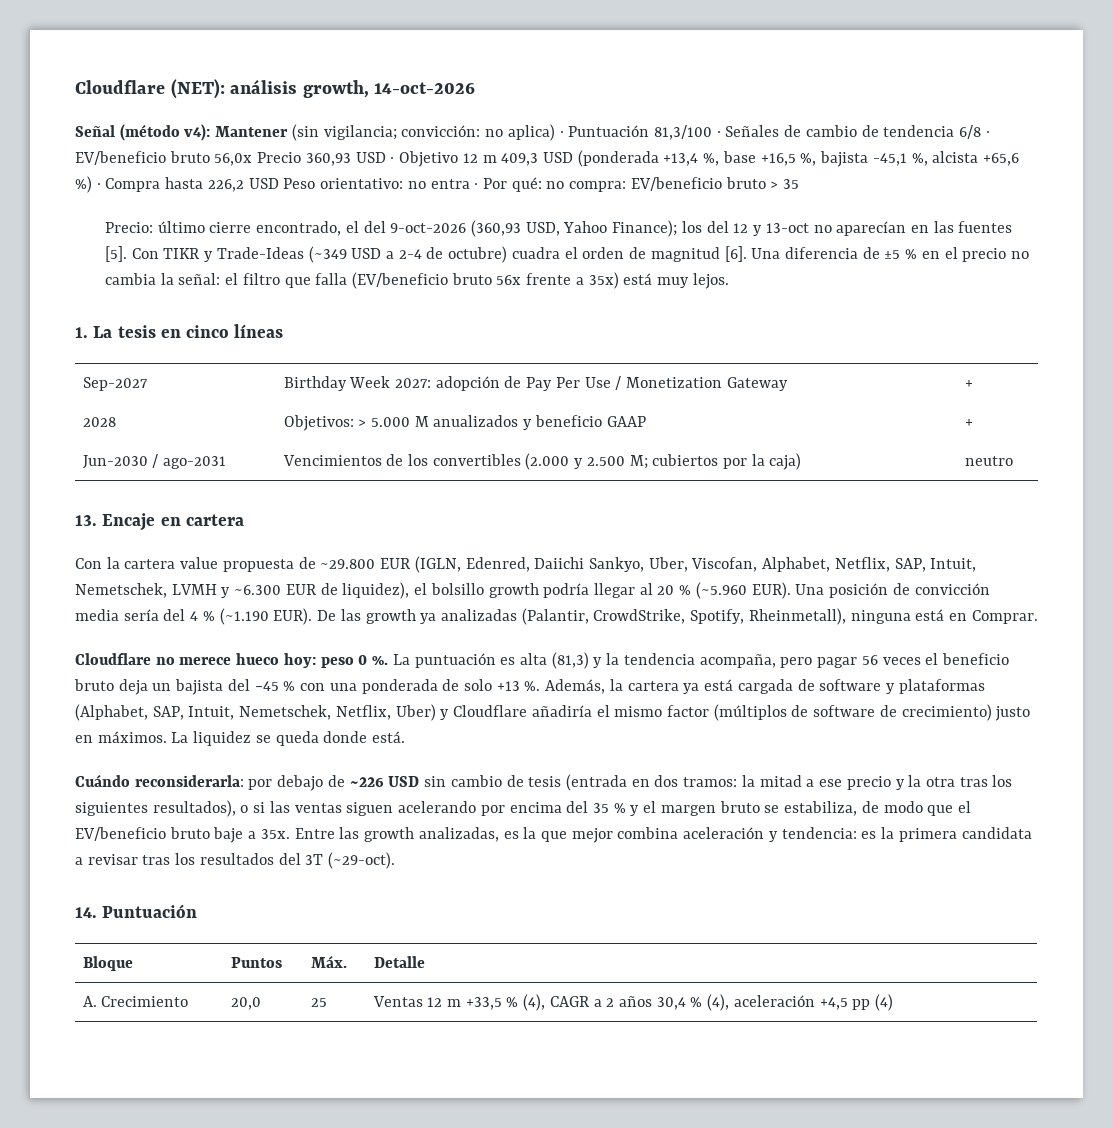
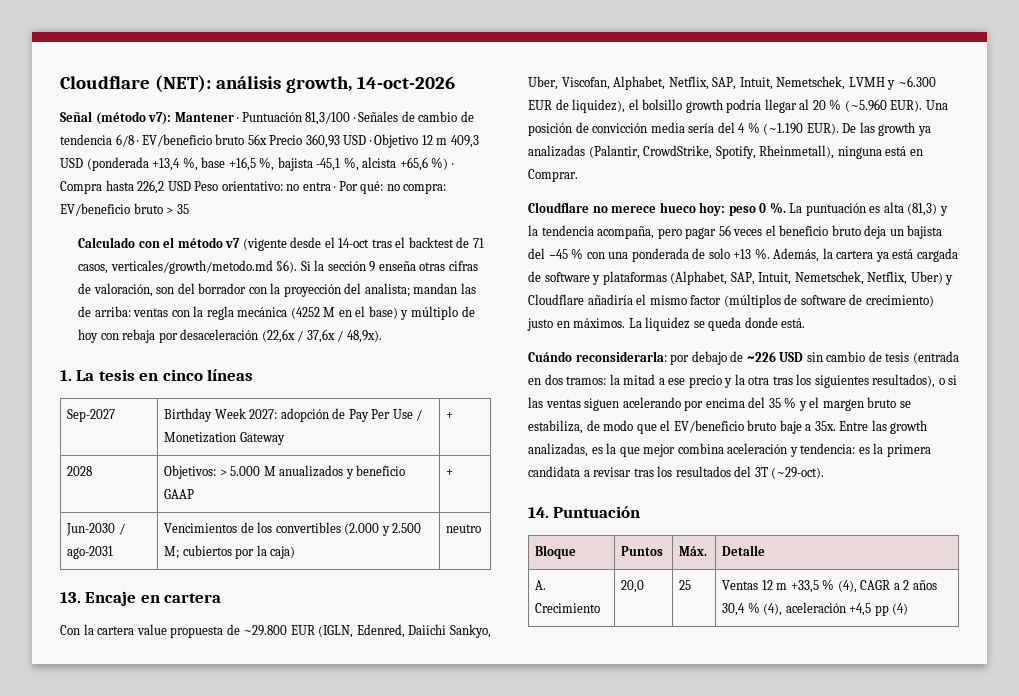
[184,124,555,141] v4): Mantener (sin vigilancia; convicción: no aplica) -> [148,112,234,125] v7): Mantener
[214,153,253,166] 56,0x -> [247,134,267,145] 56x
[104,220,1013,237] [104,246,1030,263] [104,272,729,289] Precio: último cierre encontrado, el del 9-oct-2026 (360,93 USD, Yahoo Finance); los del 12 y 13-oct no aparecían en las fuentes [5]. Con TIKR y Trade-Ideas (~349 USD a 2-4 de octubre) cuadra el orden de magnitud [6]. Una diferencia de ±5 % en el precio no cambia la señal: el filtro que falla (EV/beneficio bruto 56x frente a 35x) está muy lejos. -> [78,237,484,251] [78,260,478,274] [78,283,476,297] [78,306,475,320] [78,329,382,343] Calculado con el método v7 (vigente desde el 14-oct tras el backtest de 71 casos, verticales/growth/metodo.md §6). Si la sección 9 enseña otras cifras de valoración, son del borrador con la proyección del analista; mandan las de arriba: ventas con la regla mecánica (4252 M en el base) y múltiplo de hoy con rebaja por desaceleración (22,6x / 37,6x / 48,9x).

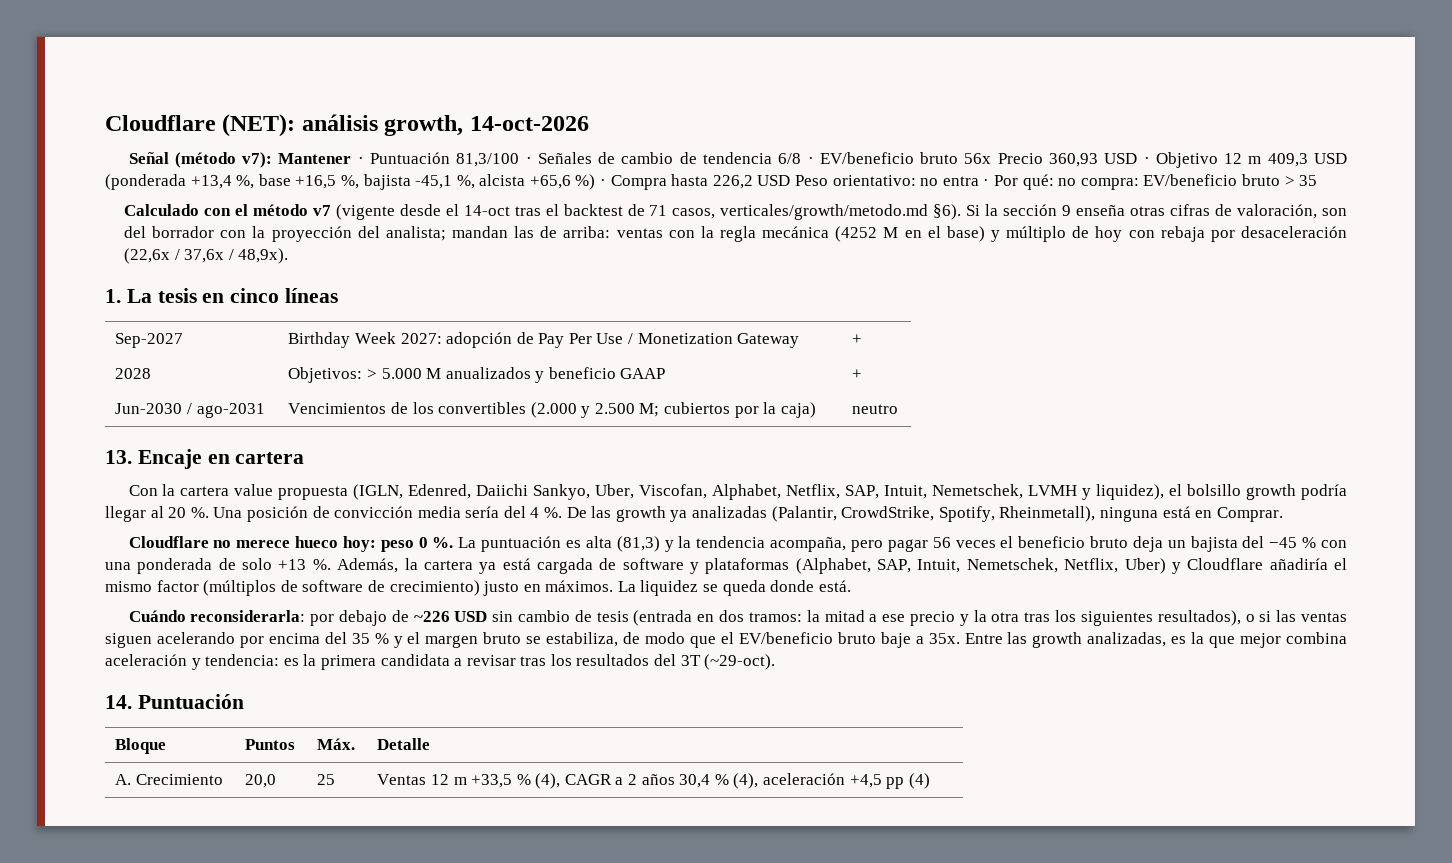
[226,624,315,636] de ~29.800 EUR -> (349, 493) none
[897,76,936,87] [528,99,569,110] ~6.300 EUR de -> (1092, 494) none
[829,99,923,112] % (~5.960 EUR). -> [190,507,209,518] %.
[747,122,839,135] % (~1.190 EUR). -> [544,507,563,518] %.

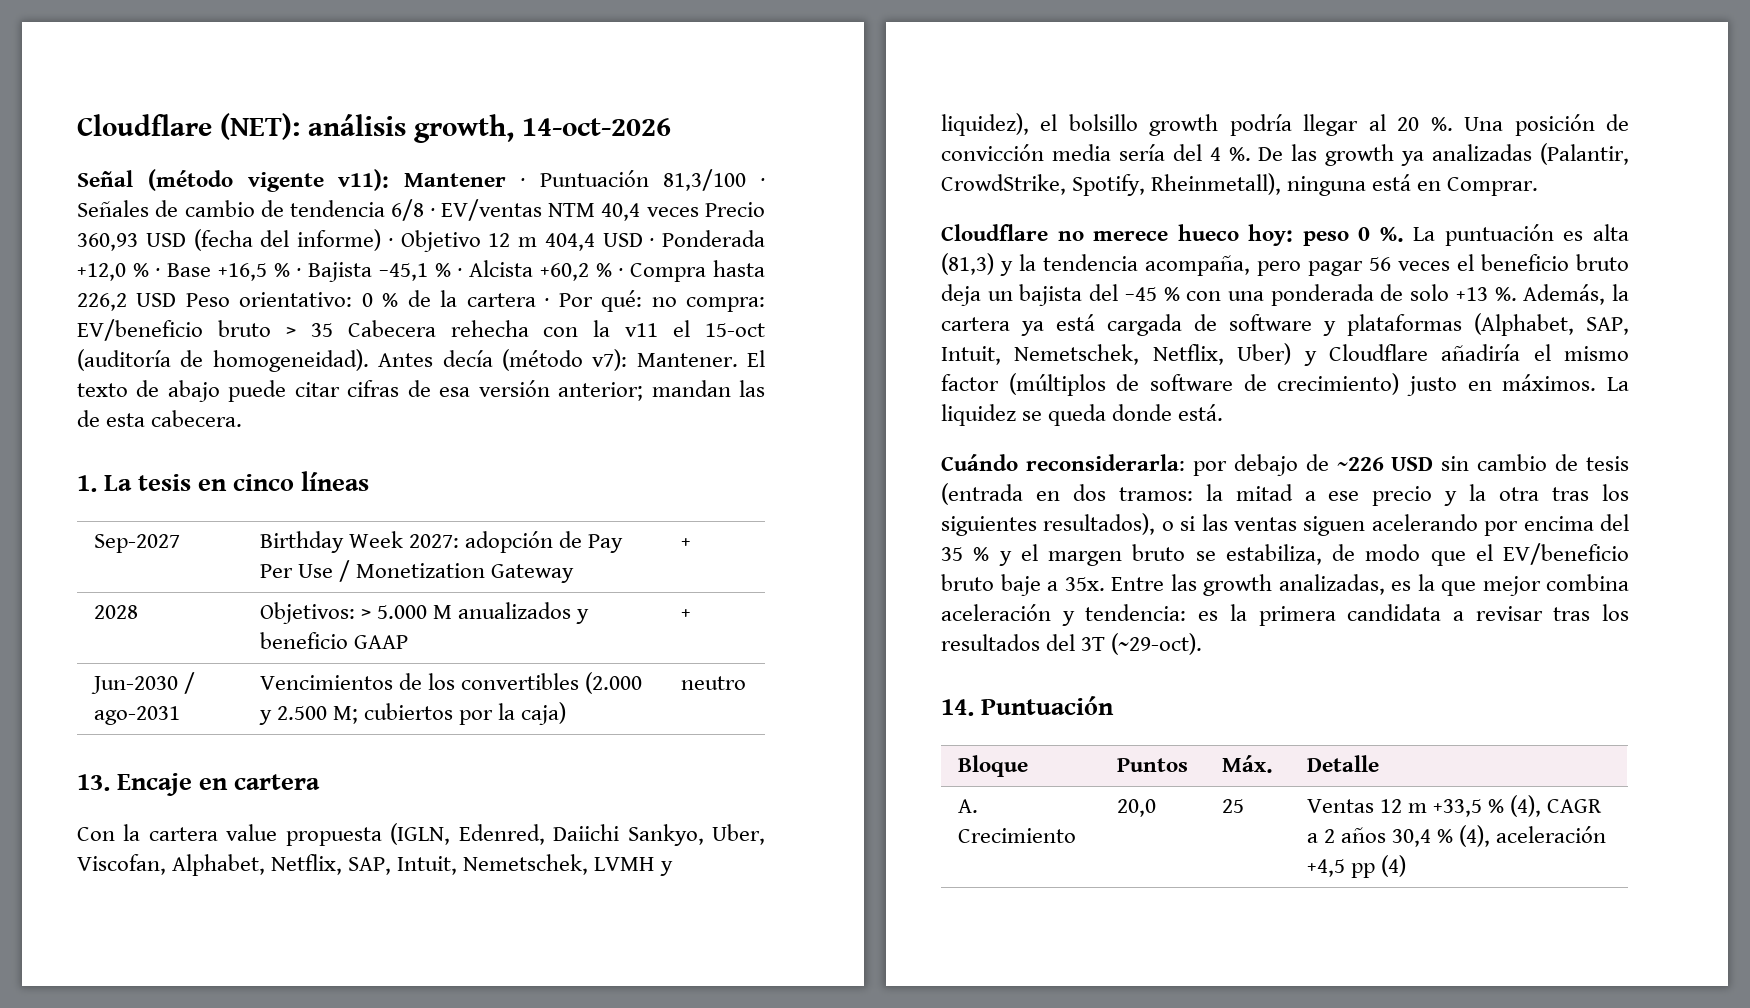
[242,152,273,168] v7): -> [247,169,390,192] vigente v11):
[819,152,1347,168] [105,174,596,190] EV/beneficio bruto 56x Precio 360,93 USD · Objetivo 12 m 409,3 USD (ponderada +13,4 %, base +16,5 %, bajista -45,1 %, alcista +65,6 %) -> [440,199,765,221] [77,229,765,252] [77,260,612,282] EV/ventas NTM 40,4 veces Precio 360,93 USD (fecha del informe) · Objetivo 12 m 404,4 USD · Ponderada +12,0 % · Base +16,5 % · Bajista −45,1 % · Alcista +60,2 %
[920,176,979,186] no entra -> [361,290,536,307] 0 % de la cartera
[123,204,1347,220] [123,226,1347,242] [123,248,289,264] // Calculado con el método v7 (vigente desde el 14-oct tras el backtest de 71 casos, verticales/growth/metodo.md §6). Si la sección 9 enseña otras cifras de valoración, son del borrador con la proyección del analista; mandan las de arriba: ventas con la regla mecánica (4252 M en el base) y múltiplo de hoy con rebaja por desaceleración (22,6x / 37,6x / 48,9x). -> [347,320,765,337] [77,349,765,372] [77,380,765,402] [77,410,243,427] Cabecera rehecha con la v11 el 15-oct (auditoría de homogeneidad). Antes decía (método v7): Mantener. El texto de abajo puede citar cifras de esa versión anterior; mandan las de esta cabecera.

